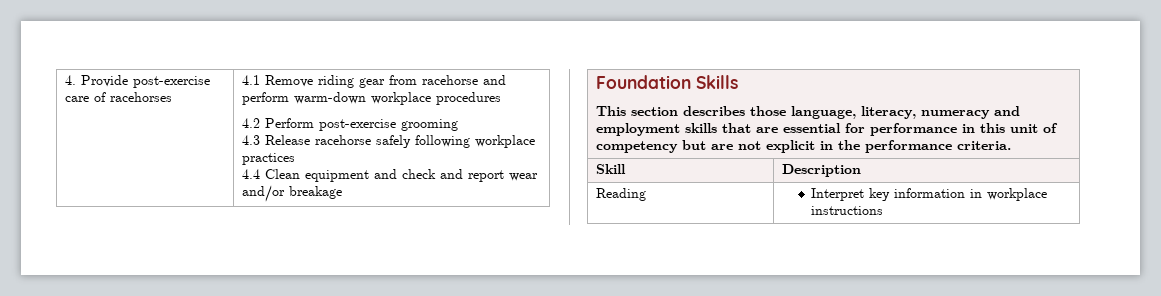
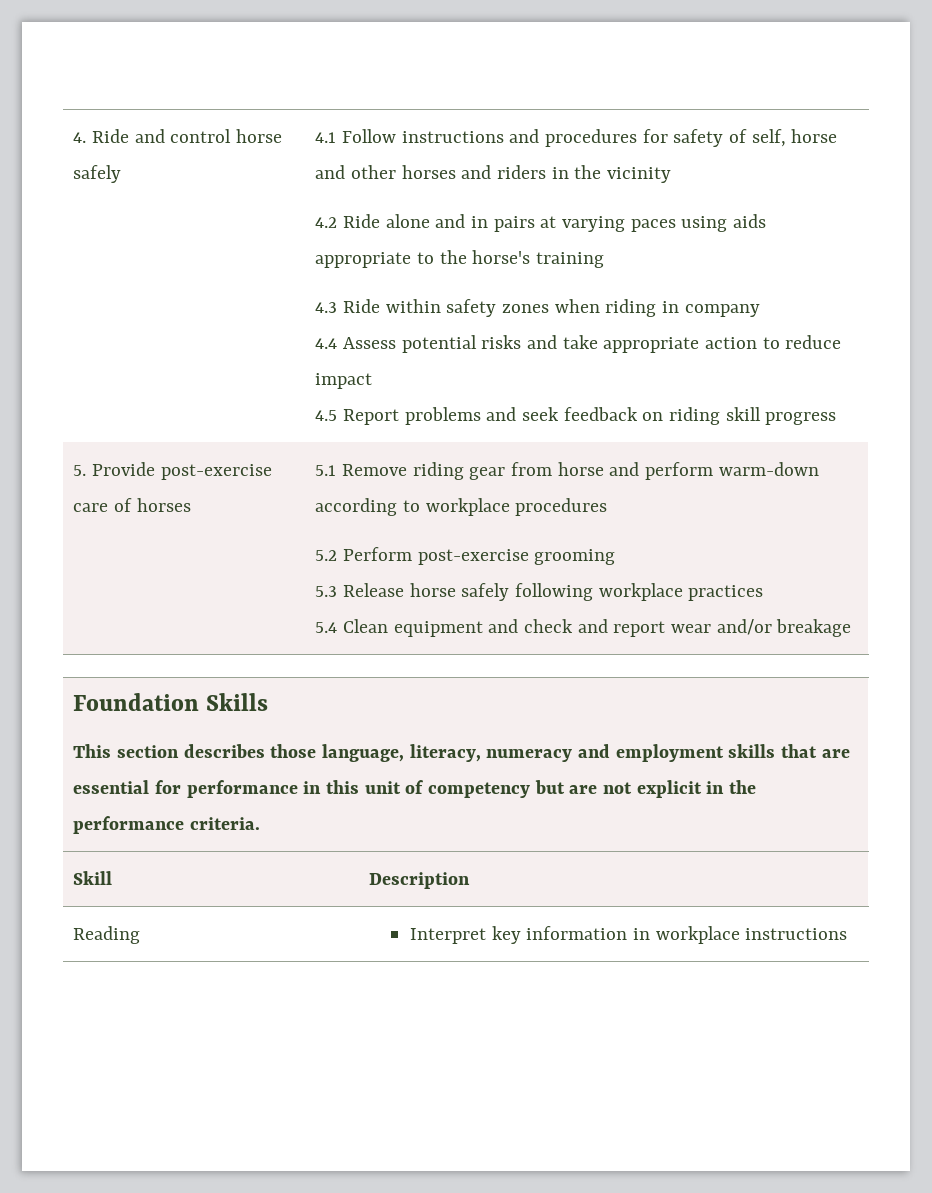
(76, 80) none -> [91,129,282,143] [73,165,122,183] [315,129,838,147] [315,165,671,183] [315,214,766,232] [315,250,604,268] [315,299,760,317] [315,335,842,353] [315,373,373,389] [315,407,837,425] [73,465,87,476] Ride and control horse safely | 4.1 Follow instructions and procedures for safety of self, horse and other horses and riders in the vicinity // 4.2 Ride alone and in pairs at varying paces using aids appropriate to the horse's training // 4.3 Ride within safety zones when riding in company // 4.4 Assess potential risks and take appropriate action to reduce impact // 4.5 Report problems and seek feedback on riding skill progress // 5.
[109,92,172,102] [241,75,260,85] racehorses | 4.1 -> [136,498,191,512] [315,465,337,476] horses | 5.1
[421,75,478,85] racehorse -> [557,462,604,476] horse
(366, 98) none -> [315,498,420,516] according to
[241,118,260,128] 4.2 -> [315,550,338,561] 5.2
[241,135,371,145] 4.3 Release racehorse -> [315,583,456,597] 5.3 Release horse
[241,169,260,179] 4.4 -> [315,622,338,633] 5.4

